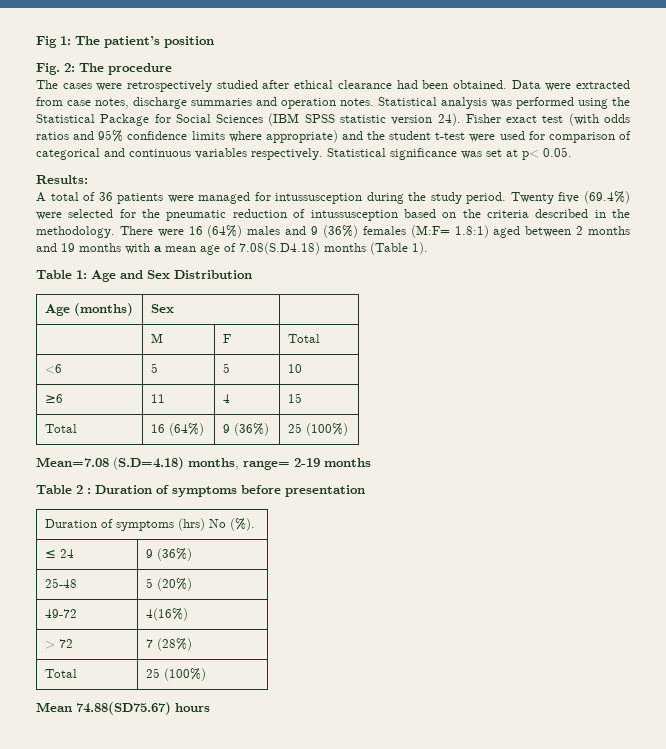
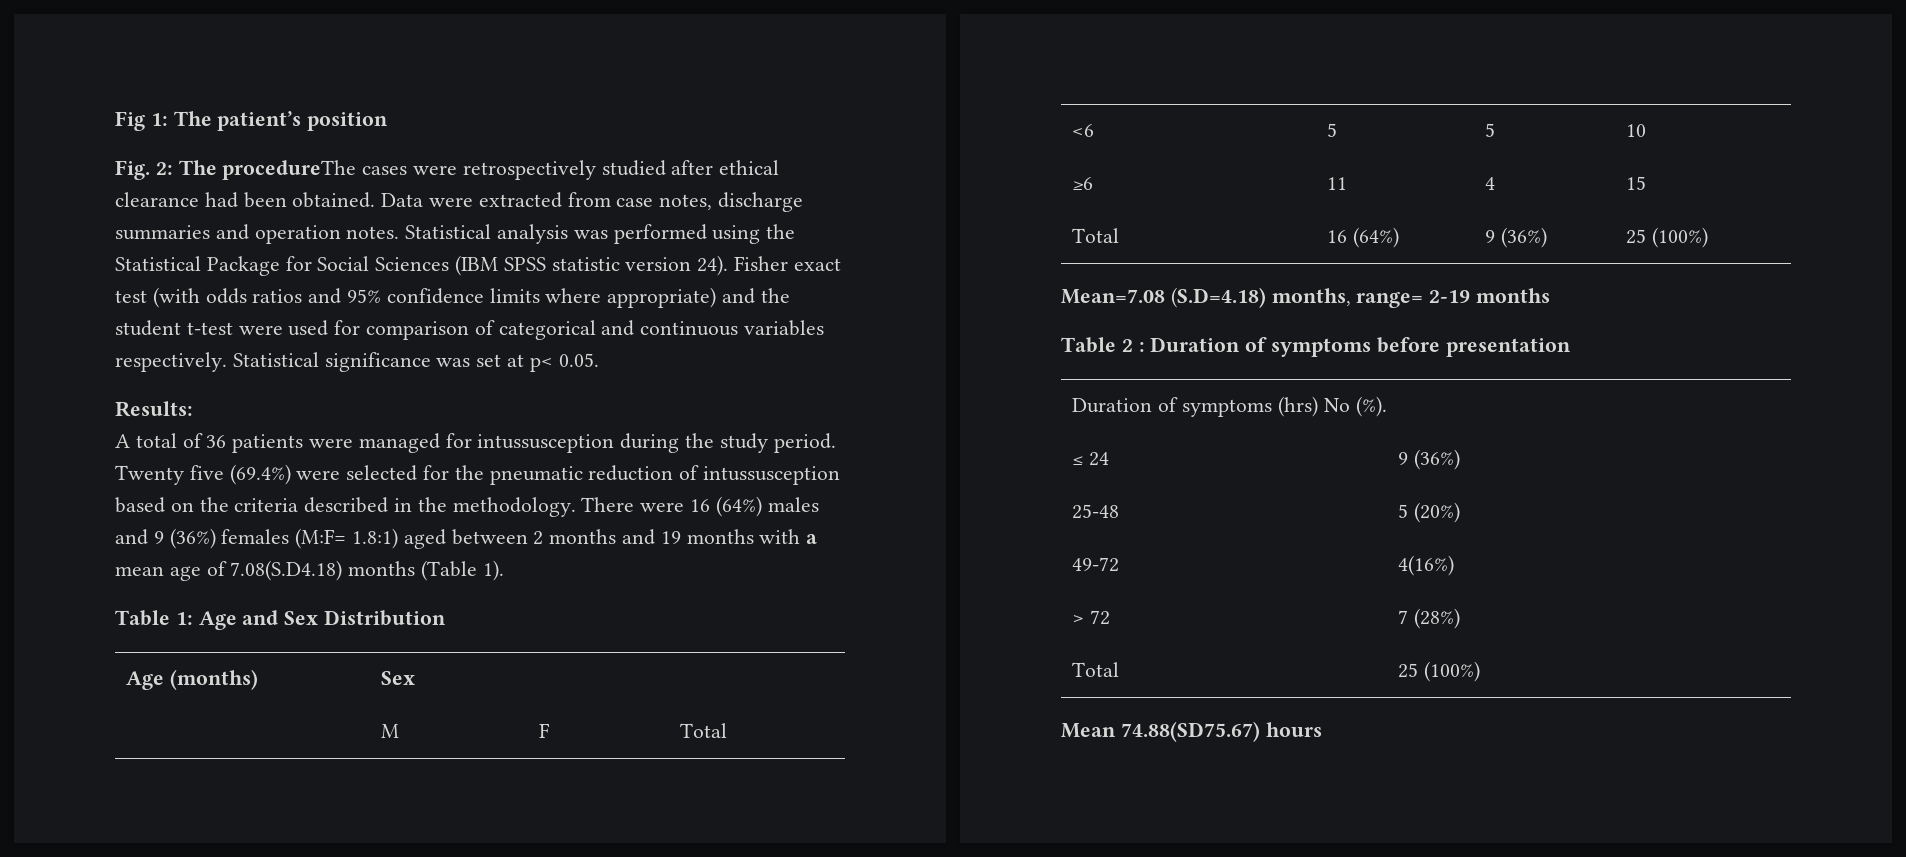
[108,63,172,75] [36,80,58,89] procedure // The -> [222,160,357,180] procedureThe

